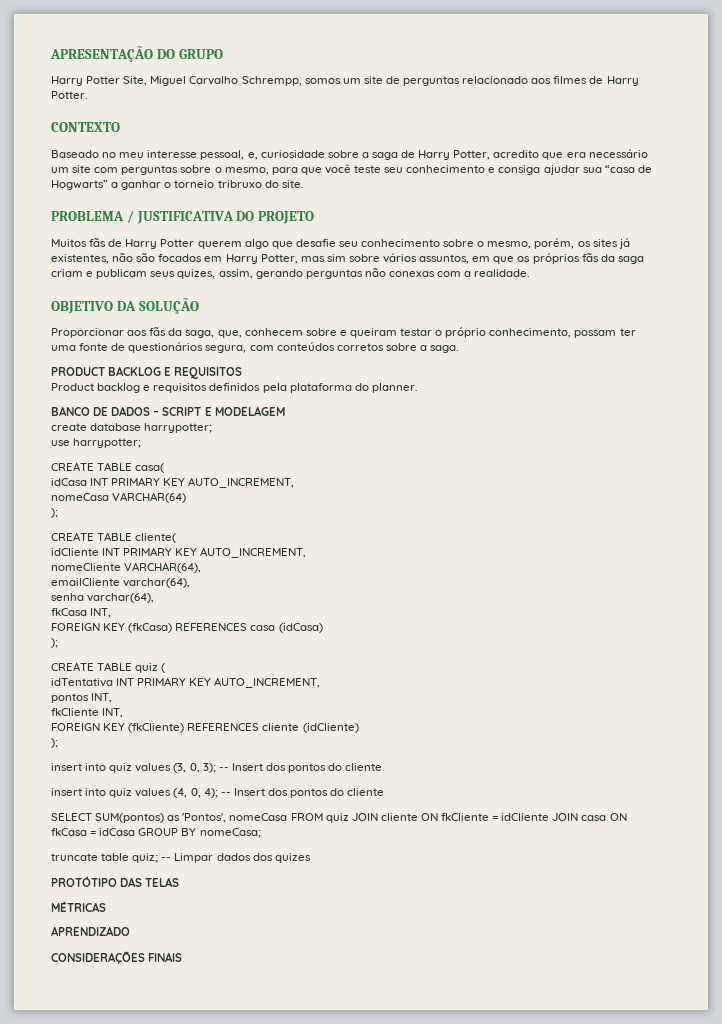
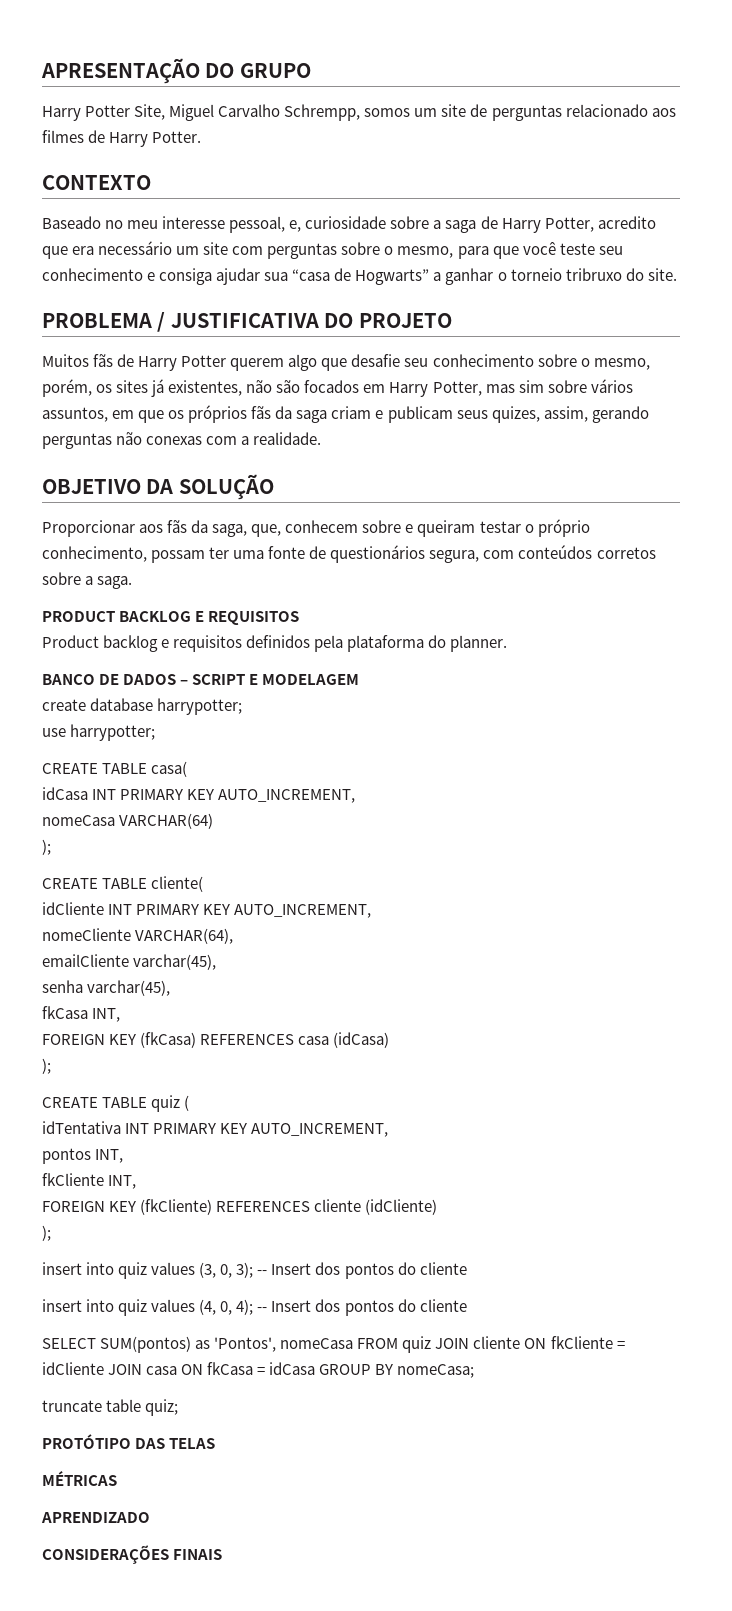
[123,578,191,588] varchar(64), -> [133,954,217,970] varchar(45),
[87,593,155,603] varchar(64), -> [87,980,171,996] varchar(45),
[161,853,311,863] -- Limpar dados dos quizes -> (179, 1407) none

